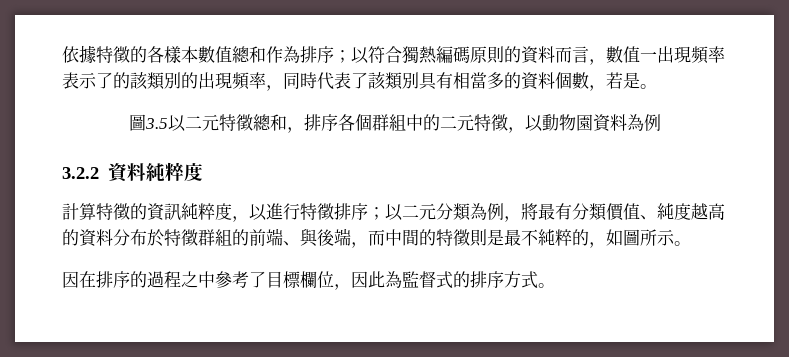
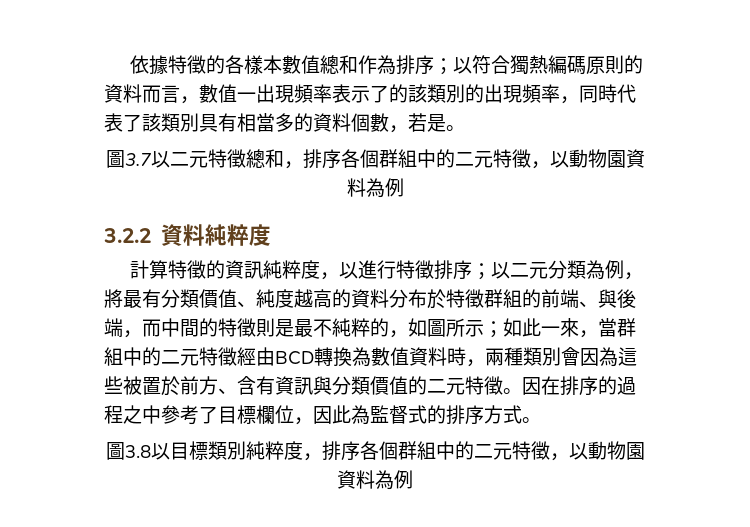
[144,118,168,129] 3.5 -> [124,153,152,166] 3.7
[674,241,691,246] 。 // -> [484,318,636,338] [104,347,637,367] [104,376,522,396] ；如此一來，當群組中的二元特徵經由BCD轉換為數值資料時，兩種類別會因為這些被置於前方、含有資訊與分類價值的二元特徵。
(555, 285) none -> [105,441,645,461] [337,470,413,490] // 圖3.8以目標類別純粹度，排序各個群組中的二元特徵，以動物園資料為例

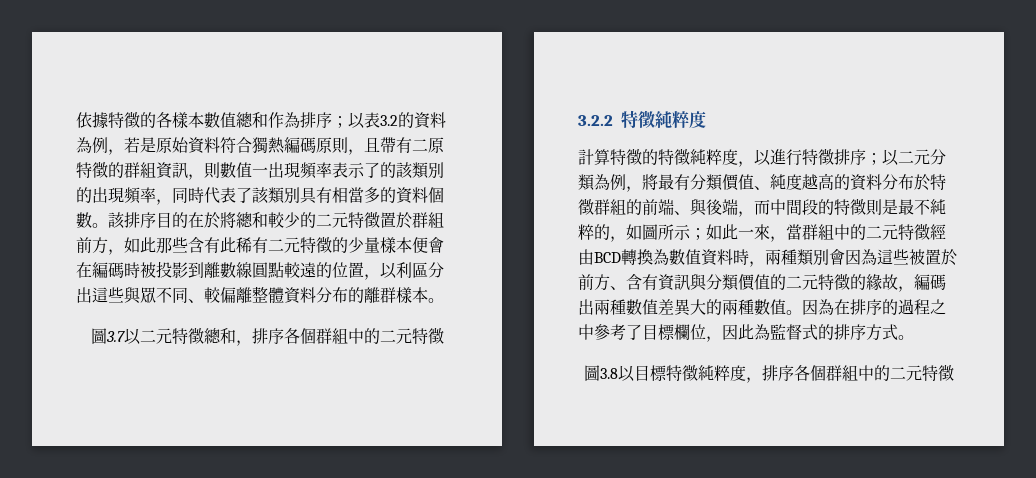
[471,55,643,75] [104,84,199,104] 符合獨熱編碼原則的資料而言， -> [364,112,446,129] [76,137,444,155] [76,161,220,180] 表3.2的資料為例，若是原始資料符合獨熱編碼原則，且帶有二原特徵的群組資訊，則
[389,113,446,133] ，若是 -> [92,211,444,229] [76,236,444,255] [76,261,444,280] [76,286,428,304] 。該排序目的在於將總和較少的二元特徵置於群組前方，如此那些含有此稀有二元特徵的少量樣本便會在編碼時被投影到離數線圓點較遠的位置，以利區分出這些與眾不同、較偏離整體資料分布的離群樣本
[530,149,645,169] [346,178,404,198] ，以動物園資料為例 -> (444, 335) none
[160,224,205,246] 資料 -> [621,110,655,128] 特徵
[224,260,263,279] 資訊 -> [658,148,690,166] 特徵
(199, 328) none -> [802,199,818,215] 段
[503,377,541,395] 。因 -> [850,274,946,292] [578,299,834,316] 的緣故，編碼出兩種數值差異大的兩種數值。因為
[207,441,246,460] 類別 -> [666,364,698,382] 特徵
[549,441,645,461] [337,470,413,490] ，以動物園資料為例 -> (954, 372) none

